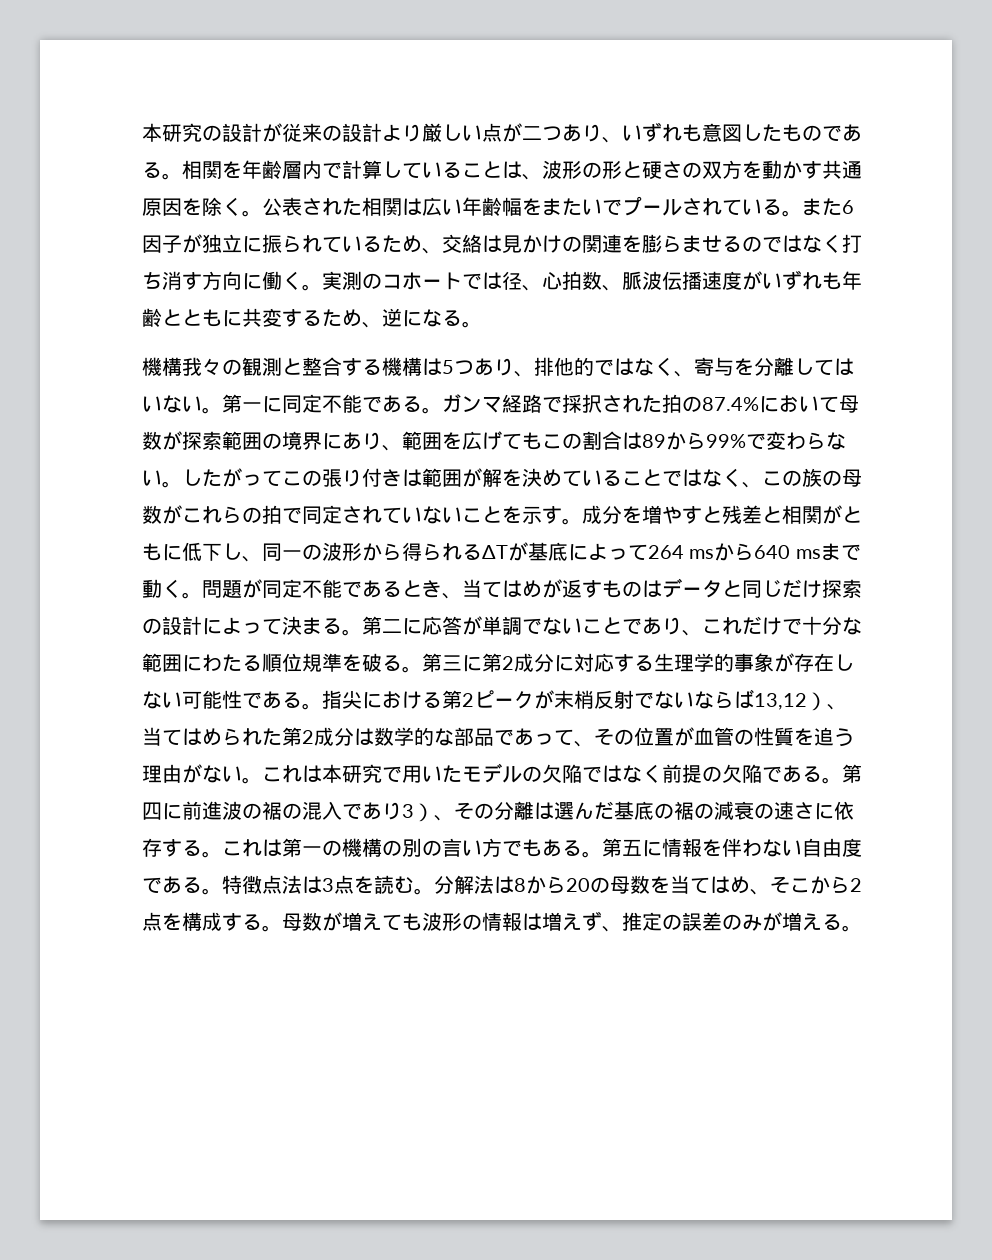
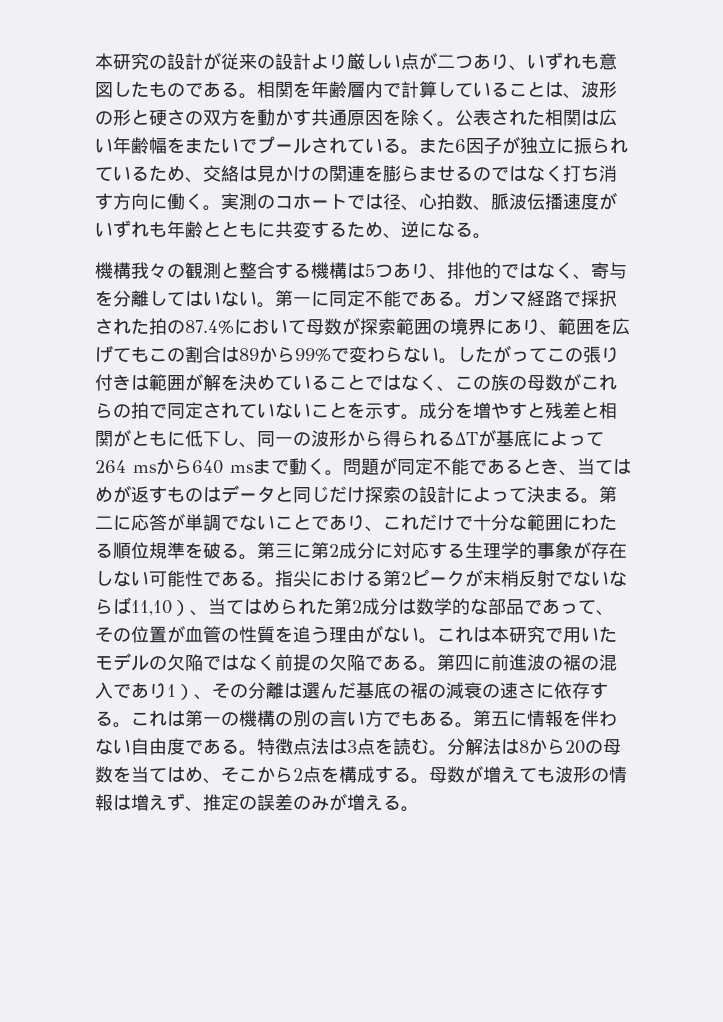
[754,693,807,710] 13,12 -> [131,600,172,616] 11,10
[402,804,414,818] 3 -> [167,684,176,697] 1

